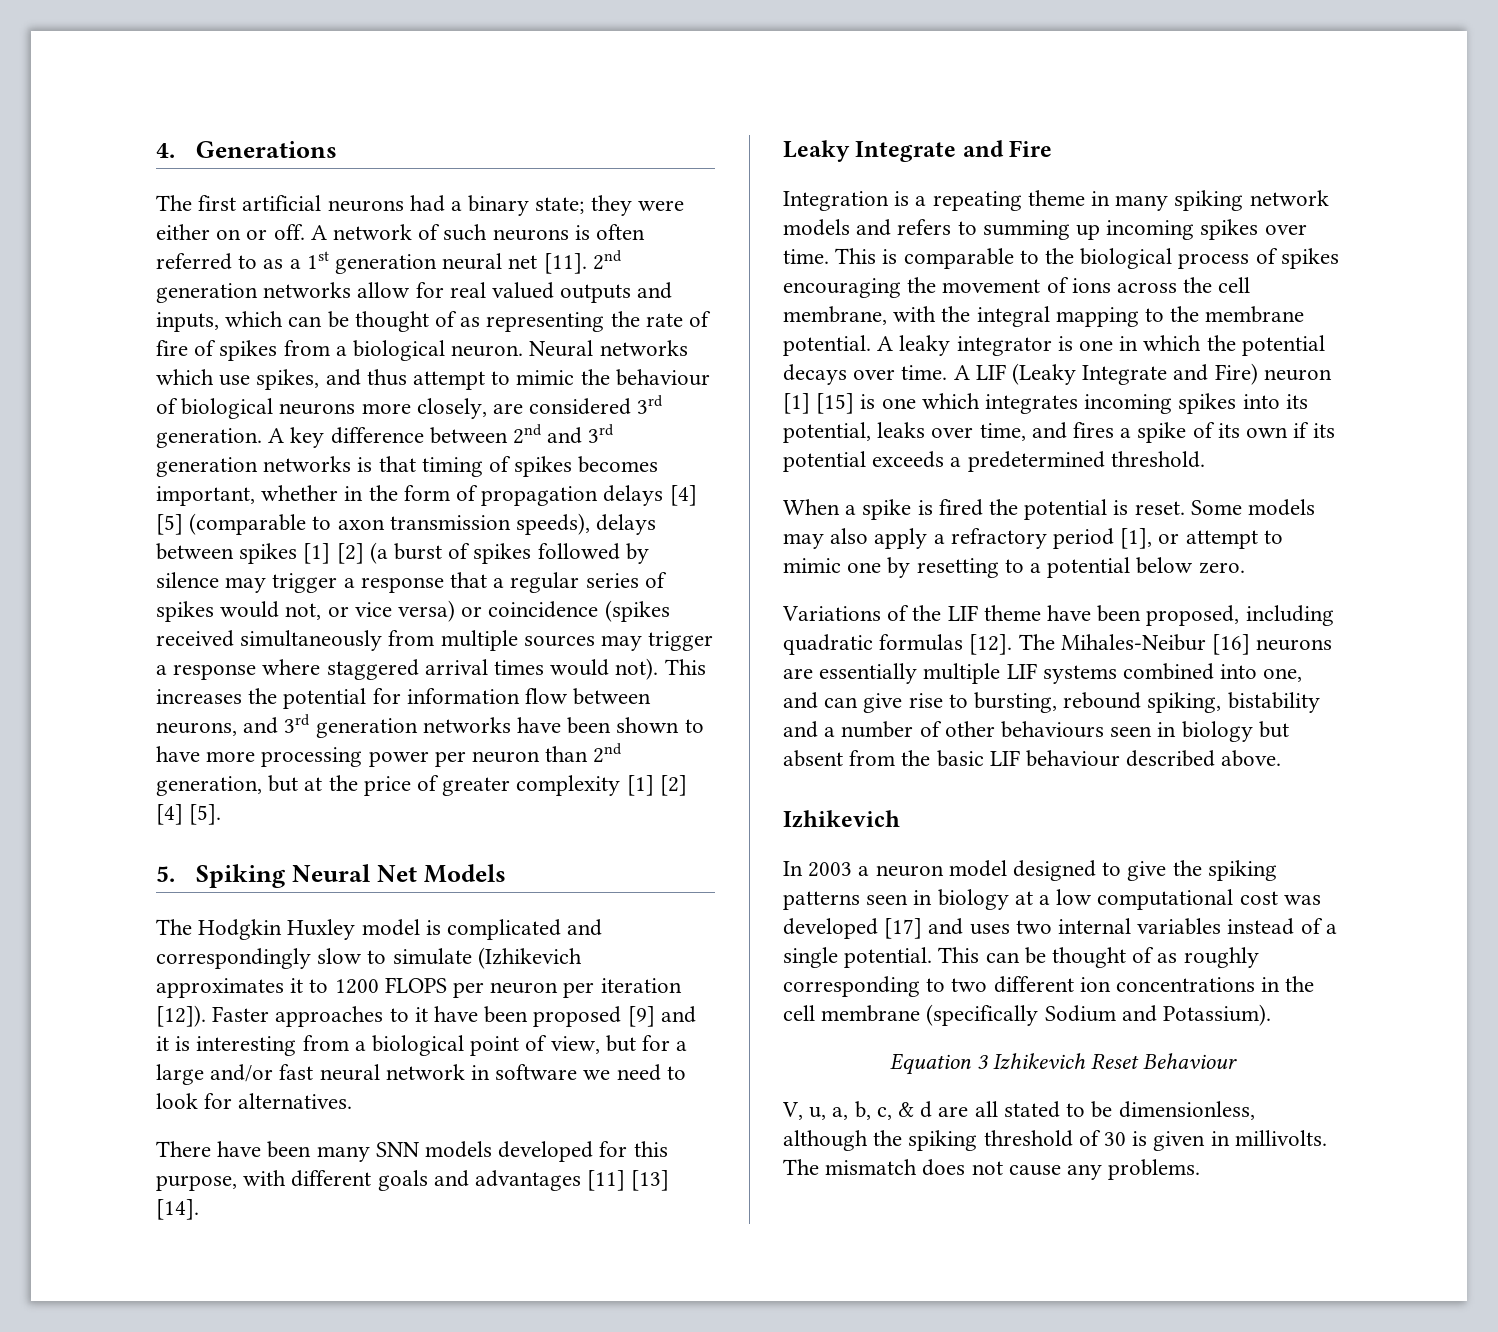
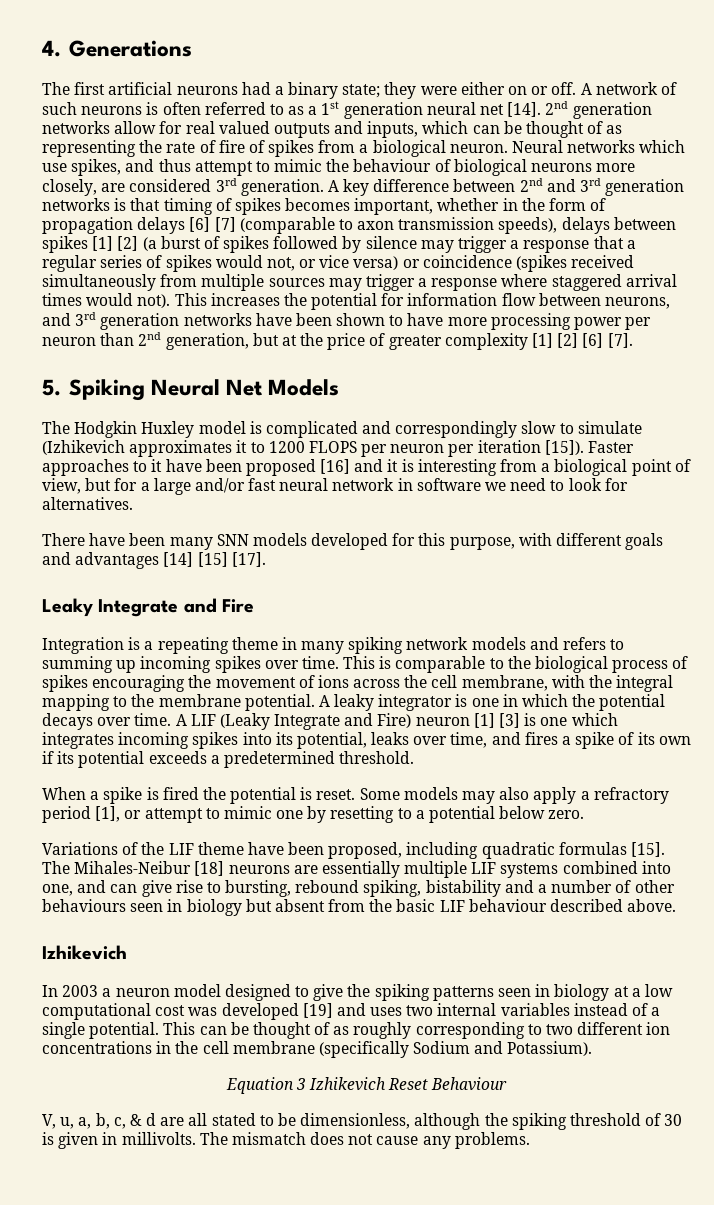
[543,253,587,274] [11]. -> [507,102,542,117] [14].
[669,485,697,506] [156,514,183,535] [4] [5] -> [189,217,236,232] [6] [7]
[156,804,222,825] [4] [5]. -> [582,333,633,348] [6] [7].
[156,1005,206,1027] [12]). -> [544,440,584,455] [15]).
[627,1006,655,1027] [9] -> [320,459,351,474] [16]
[587,1170,670,1191] [156,1199,199,1220] [11] [13] [14]. -> [163,552,266,567] [14] [15] [17].
[816,393,855,414] [15] -> [499,713,521,728] [3]
[969,634,1013,655] [12]. -> [631,842,666,857] [15].
[1212,634,1251,655] [16] -> [194,861,225,876] [18]
[884,918,923,939] [17] -> [302,1003,333,1018] [19]

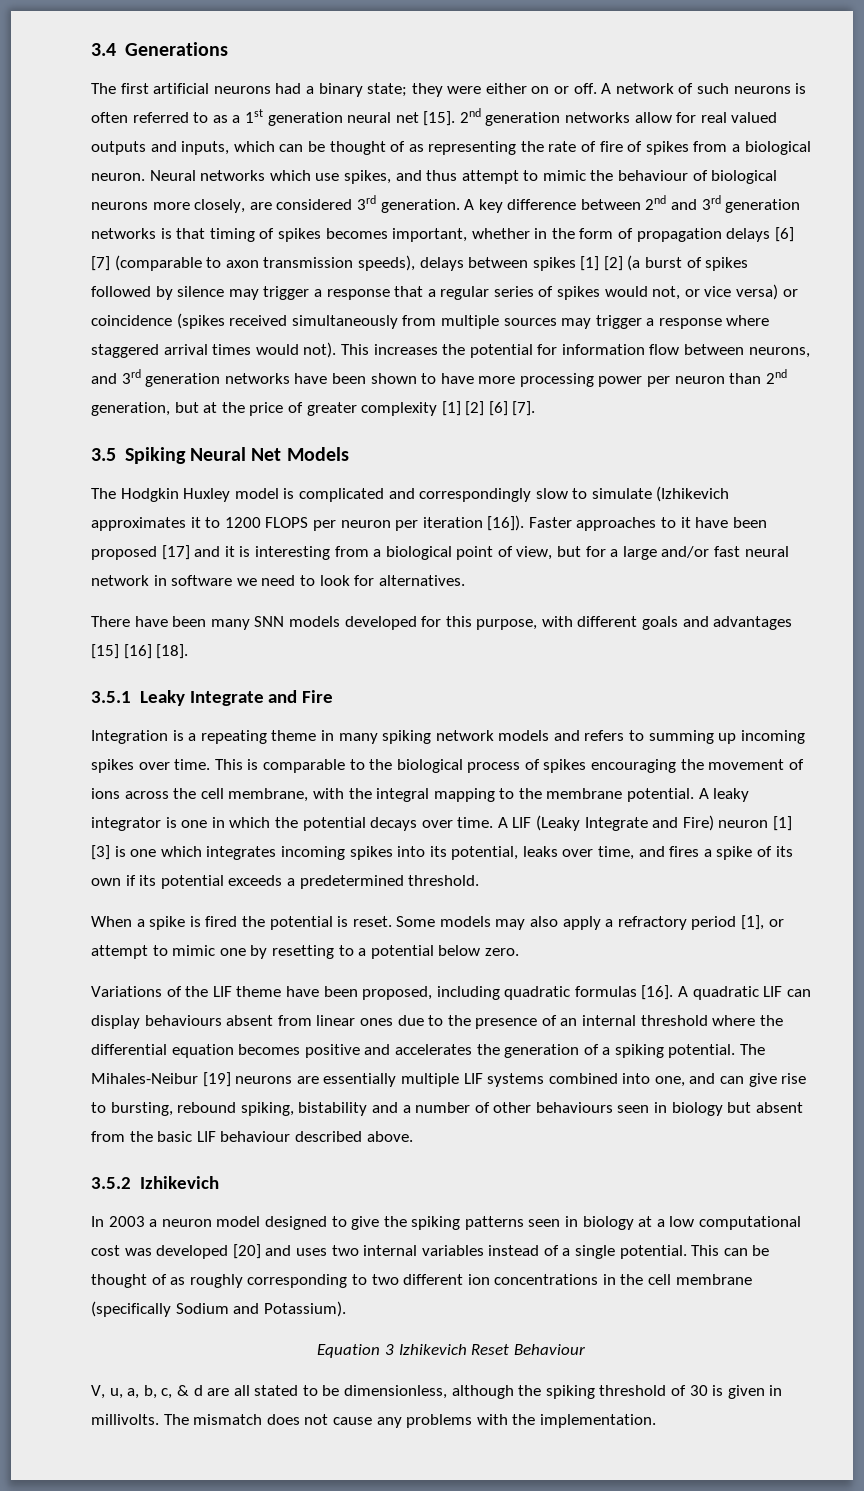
[42,40,61,57] 4. -> [91,43,116,56] 3.4
[507,102,542,117] [14]. -> [423,111,456,126] [15].
[42,379,61,396] 5. -> [91,448,116,461] 3.5
[544,440,584,455] [15]). -> [487,515,525,531] [16]).
[320,459,351,474] [16] -> [161,545,190,560] [17]
[163,552,266,567] [14] [15] [17]. // -> [91,644,189,659] [91,691,131,703] [15] [16] [18]. // 3.5.1
[631,842,666,857] [15]. -> [641,985,811,1000] [91,1015,783,1029] [91,1044,736,1058] [16]. A quadratic LIF can display behaviours absent from linear ones due to the presence of an internal threshold where the differential equation becomes positive and accelerates the generation of a spiking potential.
[194,861,225,876] [18] -> [202,1072,231,1087] [19]
(677, 905) none -> [91,1177,131,1189] 3.5.2
[302,1003,333,1018] [19] -> [232,1244,261,1259] [20]
[454,1132,530,1149] problems. -> [406,1414,656,1428] problems with the implementation.

